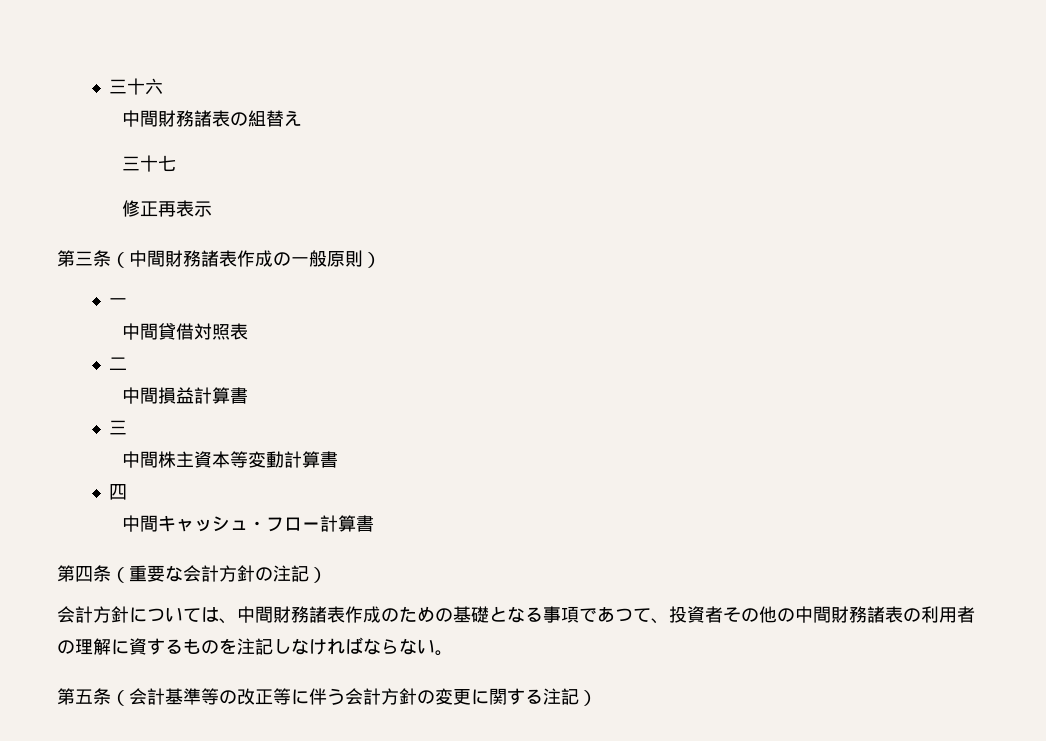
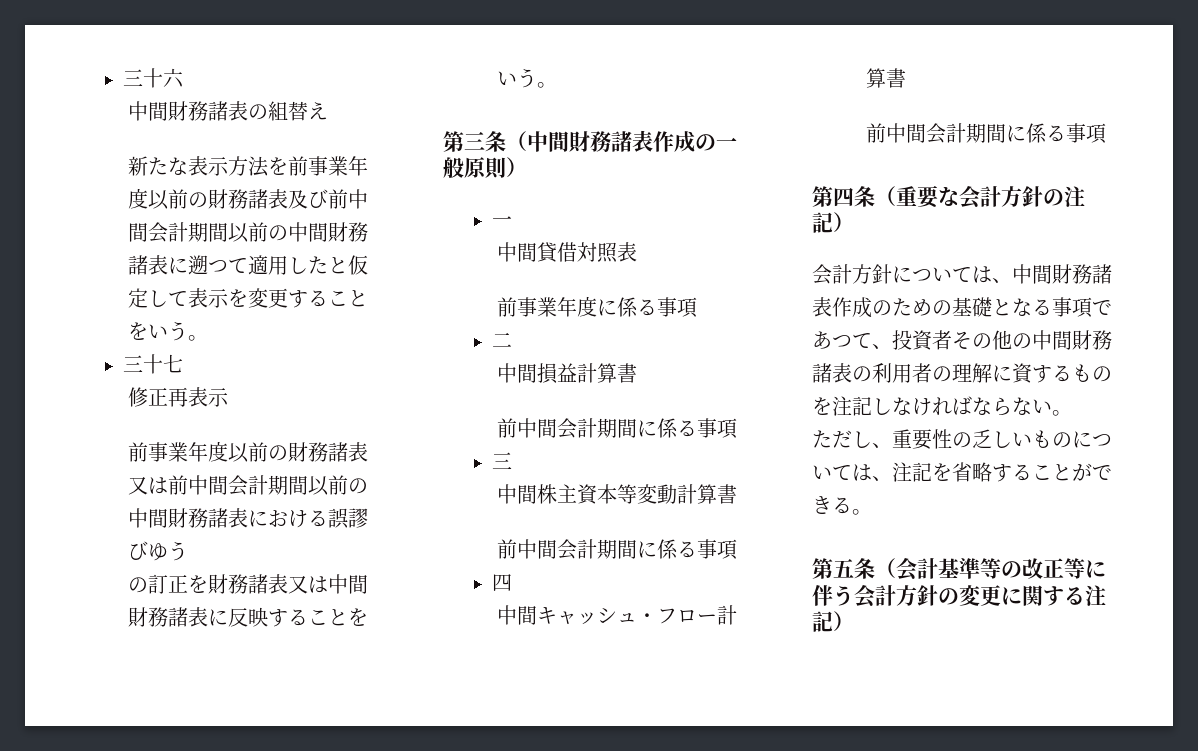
[122,155,177,172] [122,200,213,217] 三十七 // 修正再表示 -> [128,156,369,177] [128,188,369,210] [128,222,369,243] [128,255,369,275] [128,288,369,308] [128,321,209,341] [123,354,184,374] [128,387,230,407] [128,441,369,463] [128,475,369,496] [128,508,369,529] [128,541,189,561] [128,574,369,594] [128,607,369,627] [497,68,558,88] 新たな表示方法を前事業年度以前の財務諸表及び前中間会計期間以前の中間財務諸表に遡つて適用したと仮定して表示を変更することをいう。 // 三十七 // 修正再表示 // 前事業年度以前の財務諸表又は前中間会計期間以前の中間財務諸表における誤謬びゆう // の訂正を財務諸表又は中間財務諸表に反映することをいう。
(249, 331) none -> [497,296,698,318] // 前事業年度に係る事項
(249, 395) none -> [497,418,738,439] // 前中間会計期間に係る事項
(339, 459) none -> [497,539,738,560] // 前中間会計期間に係る事項
(375, 523) none -> [866,123,1107,144] // 前中間会計期間に係る事項
(453, 653) none -> [812,429,1112,450] [812,462,1112,482] [812,496,872,515] // ただし、重要性の乏しいものについては、注記を省略することができる。

